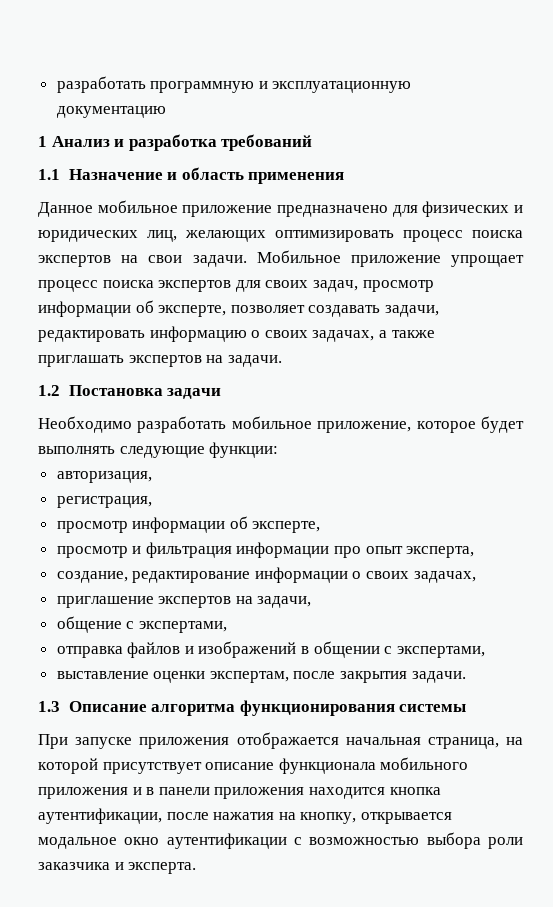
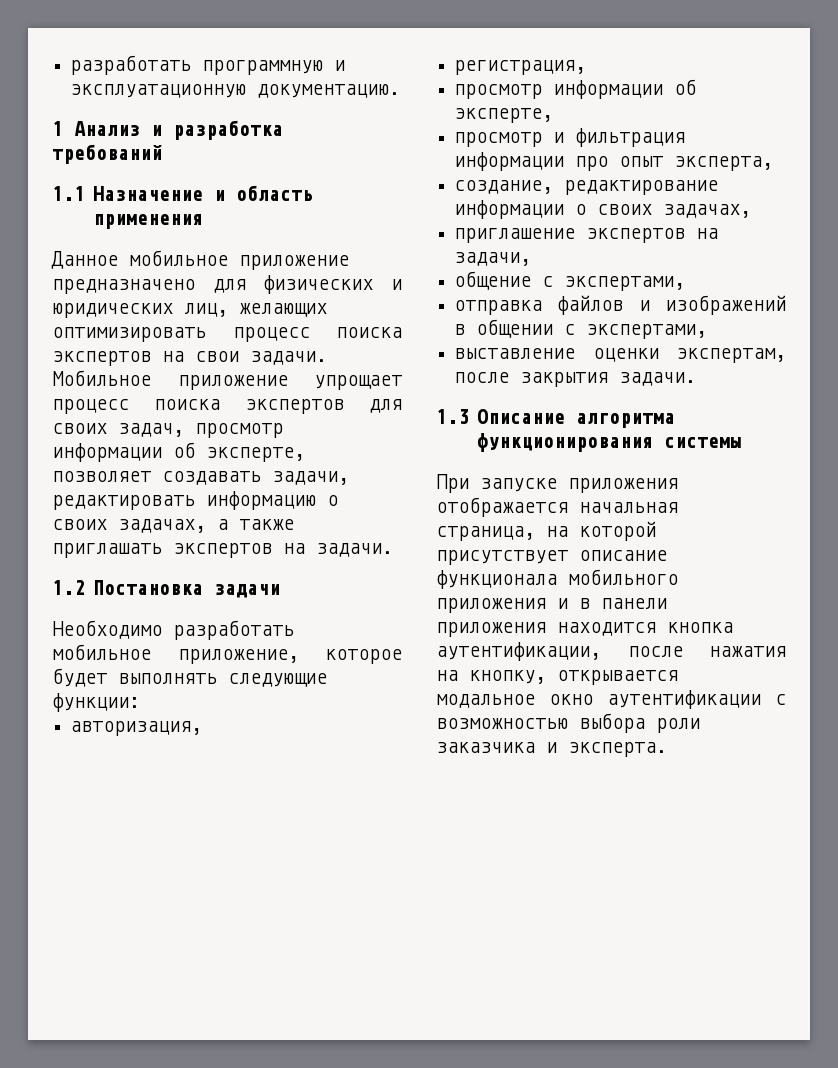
[56,106,166,118] документацию -> [257,84,401,98] документацию.

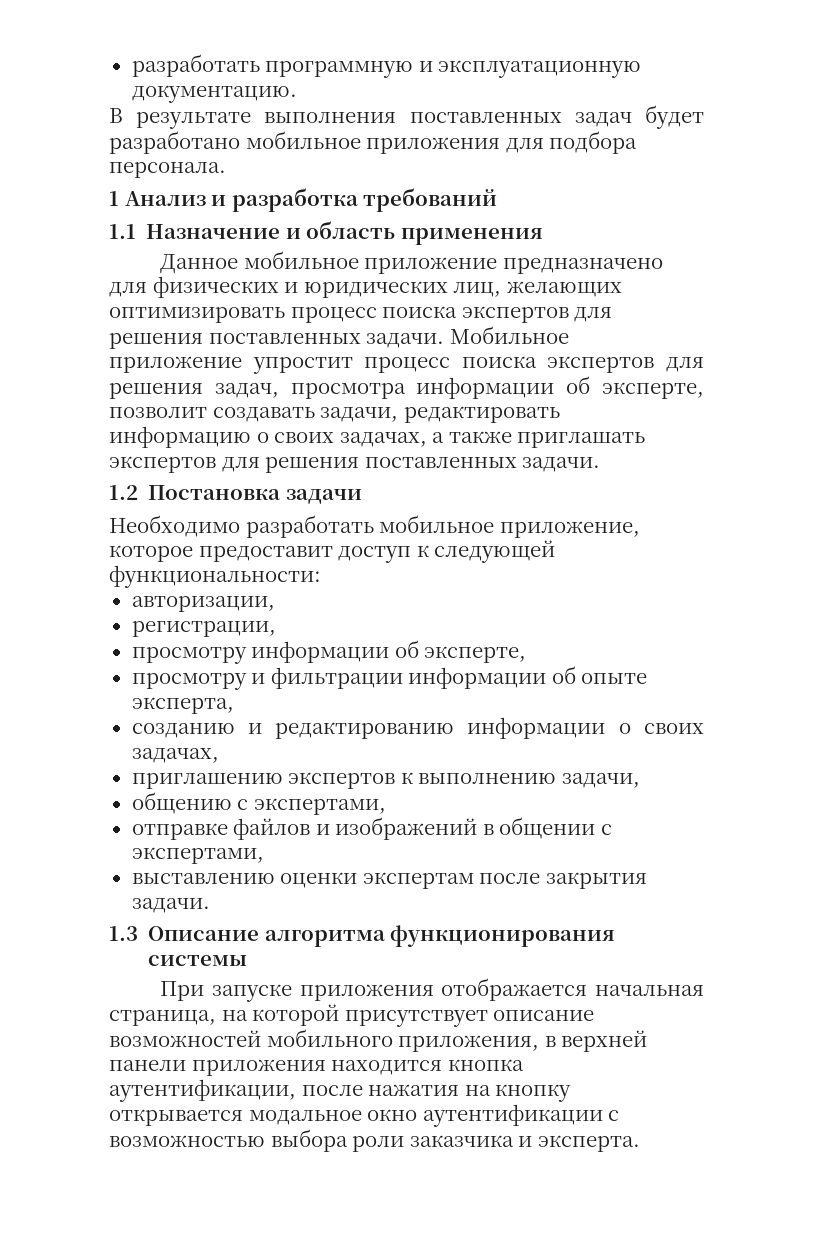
(401, 91) none -> [109,105,704,129] [109,131,638,154] [109,162,226,178] // В результате выполнения поставленных задач будет разработано мобильное приложения для подбора персонала.
[162,351,239,362] на свои -> [574,307,613,322] [109,333,361,349] для решения поставленных
[314,375,402,390] [52,399,402,414] [52,423,283,438] [52,442,305,462] [52,471,151,482] упрощает процесс поиска экспертов для своих задач, просмотр информации об эксперте, позволяет -> [252,356,705,374] [109,376,704,399] [109,407,207,418] упростит процесс поиска экспертов для решения задач, просмотра информации об эксперте, позволит
[283,543,305,554] на -> [221,457,517,473] для решения поставленных
[52,668,327,687] [52,693,140,712] [70,721,203,736] [454,60,587,75] [454,79,697,99] [454,108,554,123] [454,128,686,147] [454,152,774,171] [454,180,719,195] будет выполнять следующие функции: // авторизация, // регистрация, // просмотр информации об эксперте, // просмотр и фильтрация информации про опыт эксперта, // создание, редактирование -> [198,540,556,563] [109,565,321,588] [131,596,275,612] [131,621,276,637] [131,640,527,664] [131,666,648,690] [131,697,234,714] [131,722,455,739] предоставит доступ к следующей функциональности: // авторизации, // регистрации, // просмотру информации об эксперте, // просмотру и фильтрации информации об опыте эксперта, // созданию и редактированию
[454,228,719,243] приглашение экспертов на -> [131,772,557,789] приглашению экспертов к выполнению
[454,271,686,291] [454,300,543,315] общение с экспертами, // отправка -> [131,792,386,815] [131,823,228,840] общению с экспертами, // отправке
[454,348,786,363] выставление оценки экспертам, -> [131,872,474,889] выставлению оценки экспертам
[436,569,678,589] [436,598,590,613] функционала мобильного приложения и в -> [109,1029,648,1052] возможностей мобильного приложения, в верхней
[469,670,546,684] кнопку, -> [495,1084,572,1102] кнопку

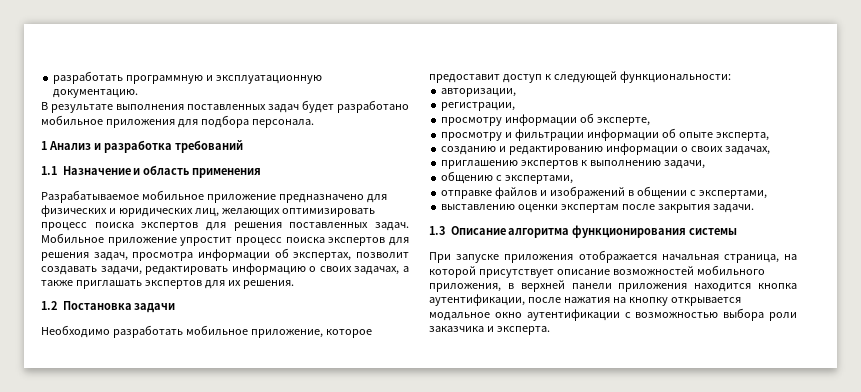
[160,254,239,274] Данное -> [41,190,139,203] Разрабатываемое
[366,333,445,348] задачи. -> [375,222,409,231] задач.
[602,382,704,399] эксперте, -> [293,252,352,261] экспертах,
[265,457,601,473] решения поставленных задачи. -> [227,280,294,289] их решения.

